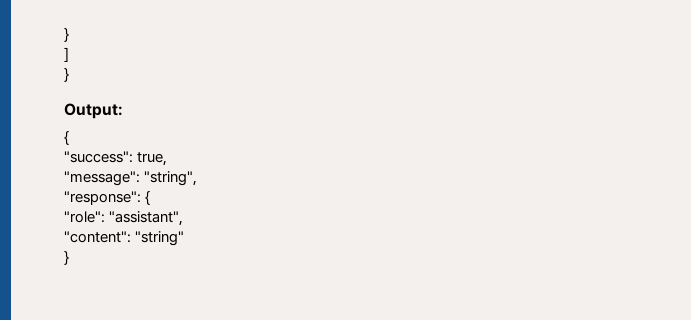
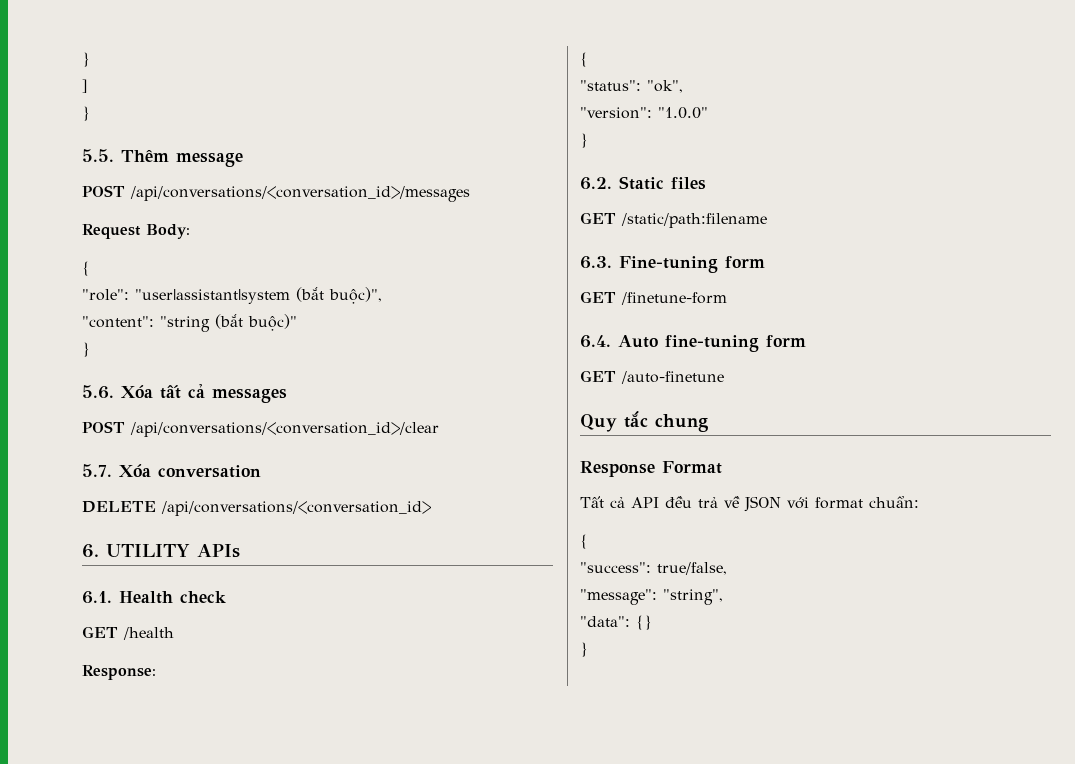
[64,103,123,119] Output: -> [82,149,243,167] [82,185,470,202] [82,224,190,239] [82,261,90,276] [82,287,382,304] [82,314,297,332] [82,342,90,357] [82,384,287,403] [82,421,439,437] [82,464,261,478] [82,501,431,516] [82,544,240,558] [82,591,226,604] [82,626,174,640] [82,665,156,680] [580,52,588,67] [580,80,683,93] [580,107,708,119] [580,133,588,148] [580,176,706,190] [580,212,767,228] [580,256,765,273] [580,291,727,305] [580,335,806,352] [580,370,724,384] [580,411,708,432] [580,461,722,477] [580,496,919,512] 5.5. Thêm message // POST /api/conversations/<conversation_id>/messages // Request Body: // { // "role": "user|assistant|system (bắt buộc)", // "content": "string (bắt buộc)" // } // 5.6. Xóa tất cả messages // POST /api/conversations/<conversation_id>/clear // 5.7. Xóa conversation // DELETE /api/conversations/<conversation_id> // 6. UTILITY APIs // 6.1. Health check // GET /health // Response: // { // "status": "ok", // "version": "1.0.0" // } // 6.2. Static files // GET /static/path:filename // 6.3. Fine-tuning form // GET /finetune-form // 6.4. Auto fine-tuning form // GET /auto-finetune // Quy tắc chung // Response Format // Tất cả API đều trả về JSON với format chuẩn:
[137,152,168,166] true, -> [657,562,727,575] true/false,
[64,190,151,205] [64,211,184,226] [64,231,185,246] "response": { // "role": "assistant", // "content": "string" -> [580,615,652,630] "data": {}

